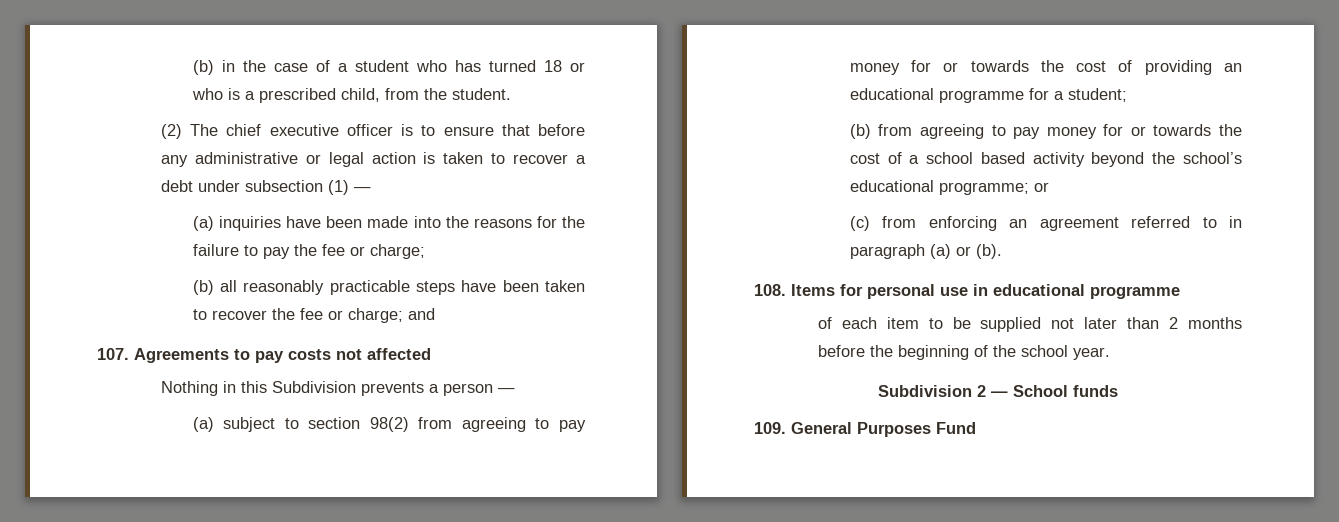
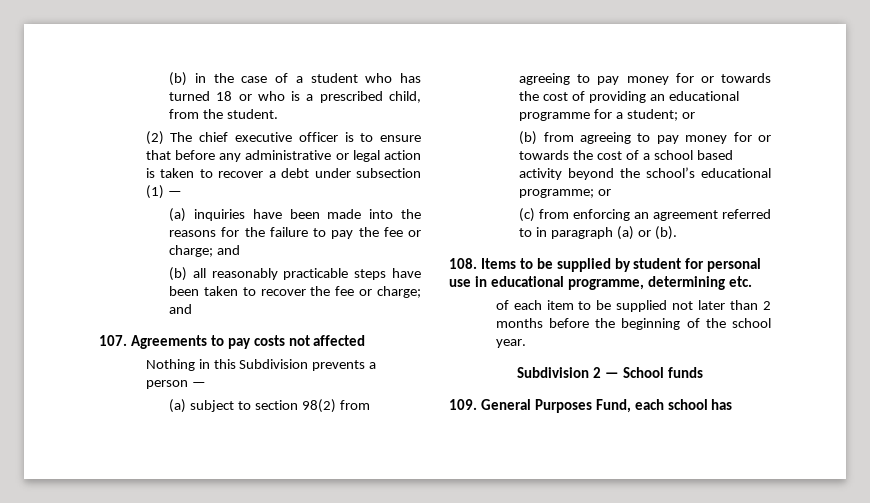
(425, 251) none -> [217,245,241,255] and
(1127, 95) none -> [681,112,695,119] or
(835, 290) none -> [519,258,682,272] to be supplied by student
[1090,286,1180,299] programme -> [567,276,752,290] programme, determining etc.
[936,422,976,434] Fund -> [595,399,733,413] Fund, each school has

